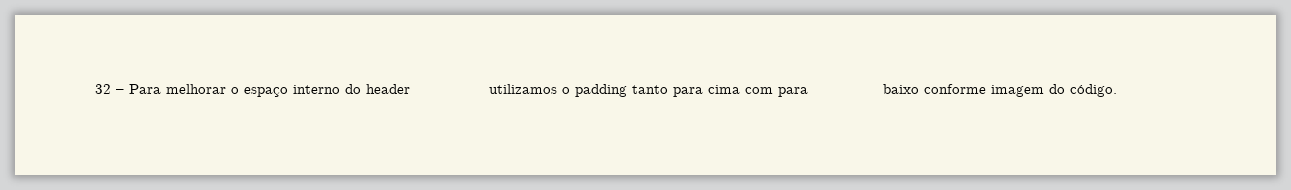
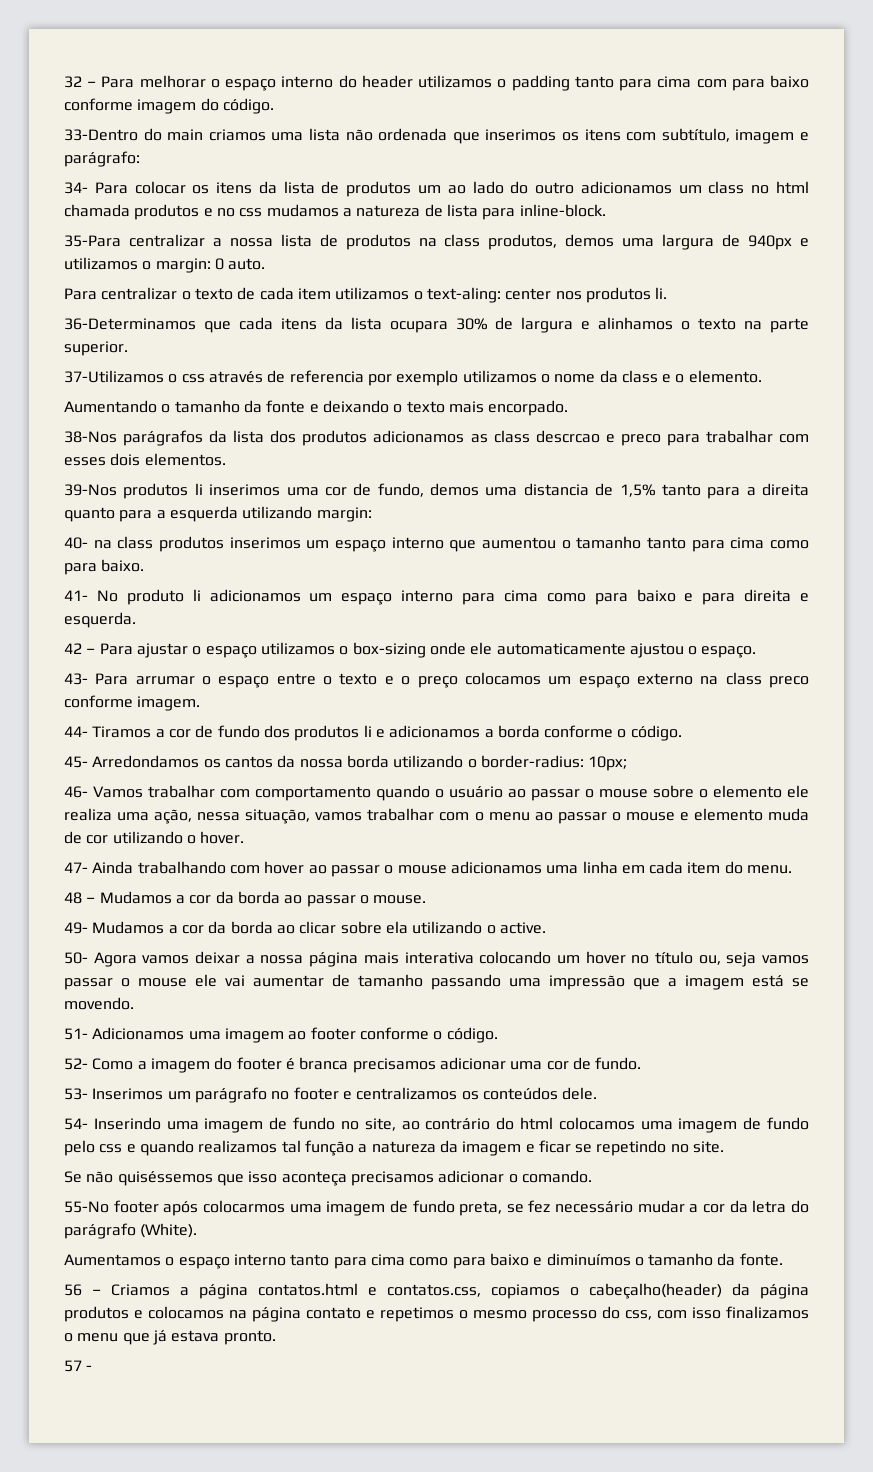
(1117, 90) none -> [64,128,810,144] [64,151,140,167] [64,181,810,197] [64,204,606,220] [64,234,810,250] [64,257,266,273] [64,287,668,303] [64,317,810,333] [64,341,128,356] [64,370,762,386] [64,400,569,416] [64,430,809,446] [64,453,226,466] [64,483,809,499] [64,506,372,522] [64,536,809,552] [64,559,145,575] [64,589,809,605] [64,612,136,628] [64,642,757,658] [64,672,810,688] [64,695,201,711] [64,725,682,741] [64,755,628,771] [64,785,809,801] [64,808,809,824] [64,831,245,844] [64,861,793,877] [64,891,427,907] [64,921,546,934] [64,951,809,967] [64,974,809,990] [64,997,134,1010] [64,1027,498,1043] [64,1057,642,1073] [64,1087,598,1103] [64,1117,809,1133] [64,1140,725,1156] [64,1170,592,1186] [64,1200,809,1216] [64,1223,198,1239] [64,1253,783,1269] [64,1283,809,1299] [64,1306,809,1322] [64,1330,276,1345] [64,1360,93,1372] // 33-Dentro do main criamos uma lista não ordenada que inserimos os itens com subtítulo, imagem e parágrafo: // 34- Para colocar os itens da lista de produtos um ao lado do outro adicionamos um class no html chamada produtos e no css mudamos a natureza de lista para inline-block. // 35-Para centralizar a nossa lista de produtos na class produtos, demos uma largura de 940px e utilizamos o margin: 0 auto. // Para centralizar o texto de cada item utilizamos o text-aling: center nos produtos li. // 36-Determinamos que cada itens da lista ocupara 30% de largura e alinhamos o texto na parte superior. // 37-Utilizamos o css através de referencia por exemplo utilizamos o nome da class e o elemento. // Aumentando o tamanho da fonte e deixando o texto mais encorpado. // 38-Nos parágrafos da lista dos produtos adicionamos as class descrcao e preco para trabalhar com esses dois elementos. // 39-Nos produtos li inserimos uma cor de fundo, demos uma distancia de 1,5% tanto para a direita quanto para a esquerda utilizando margin: // 40- na class produtos inserimos um espaço interno que aumentou o tamanho tanto para cima como para baixo. // 41- No produto li adicionamos um espaço interno para cima como para baixo e para direita e esquerda. // 42 – Para ajustar o espaço utilizamos o box-sizing onde ele automaticamente ajustou o espaço. // 43- Para arrumar o espaço entre o texto e o preço colocamos um espaço externo na class preco conforme imagem. // 44- Tiramos a cor de fundo dos produtos li e adicionamos a borda conforme o código. // 45- Arredondamos os cantos da nossa borda utilizando o border-radius: 10px; // 46- Vamos trabalhar com comportamento quando o usuário ao passar o mouse sobre o elemento ele realiza uma ação, nessa situação, vamos trabalhar com o menu ao passar o mouse e elemento muda de cor utilizando o hover. // 47- Ainda trabalhando com hover ao passar o mouse adicionamos uma linha em cada item do menu. // 48 – Mudamos a cor da borda ao passar o mouse. // 49- Mudamos a cor da borda ao clicar sobre ela utilizando o active. // 50- Agora vamos deixar a nossa página mais interativa colocando um hover no título ou, seja vamos passar o mouse ele vai aumentar de tamanho passando uma impressão que a imagem está se movendo. // 51- Adicionamos uma imagem ao footer conforme o código. // 52- Como a imagem do footer é branca precisamos adicionar uma cor de fundo. // 53- Inserimos um parágrafo no footer e centralizamos os conteúdos dele. // 54- Inserindo uma imagem de fundo no site, ao contrário do html colocamos uma imagem de fundo pelo css e quando realizamos tal função a natureza da imagem e ficar se repetindo no site. // Se não quiséssemos que isso aconteça precisamos adicionar o comando. // 55-No footer após colocarmos uma imagem de fundo preta, se fez necessário mudar a cor da letra do parágrafo (White). // Aumentamos o espaço interno tanto para cima como para baixo e diminuímos o tamanho da fonte. // 56 – Criamos a página contatos.html e contatos.css, copiamos o cabeçalho(header) da página produtos e colocamos na página contato e repetimos o mesmo processo do css, com isso finalizamos o menu que já estava pronto. // 57 -

